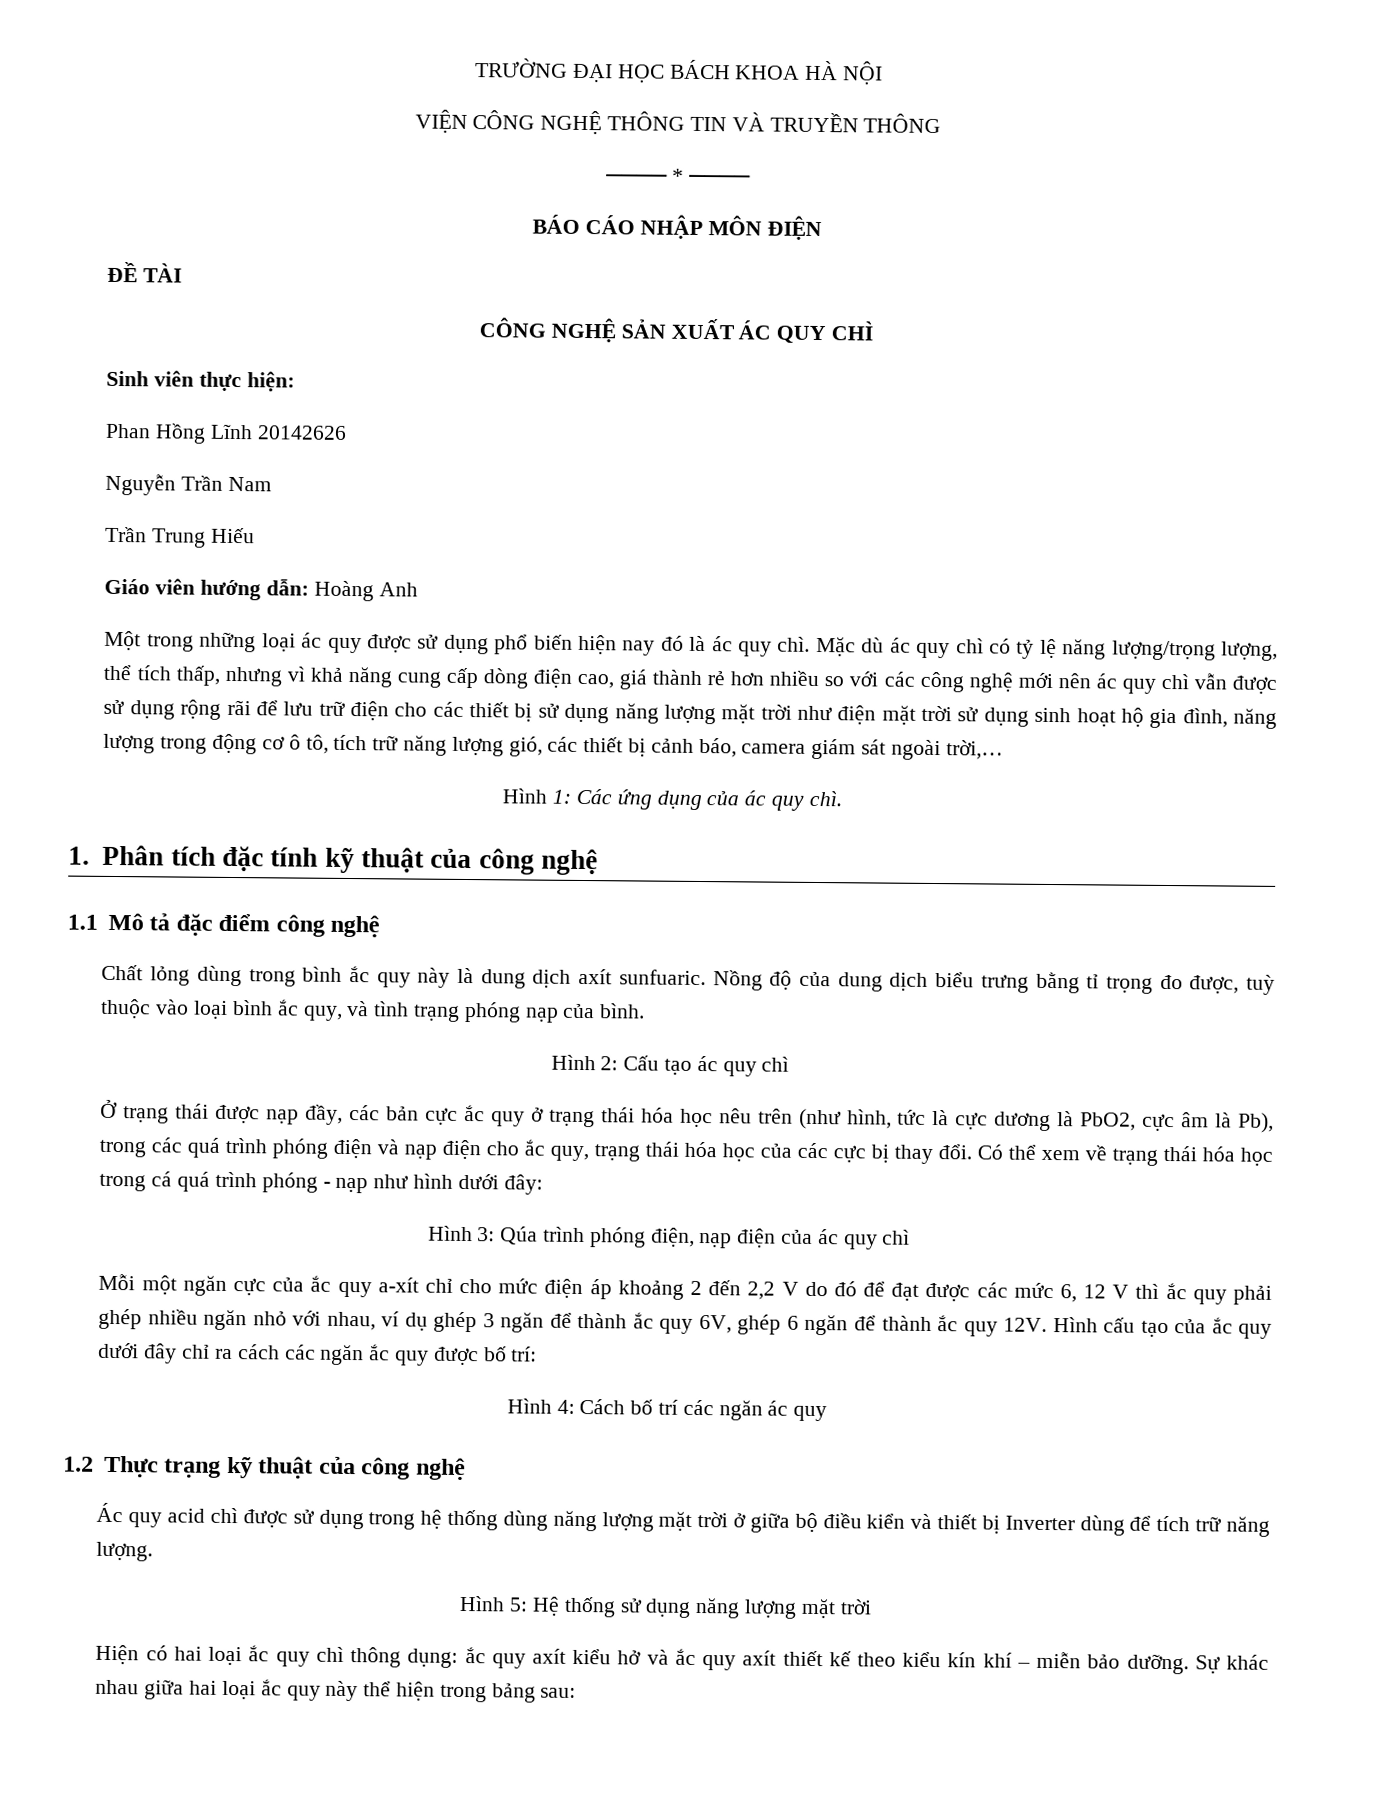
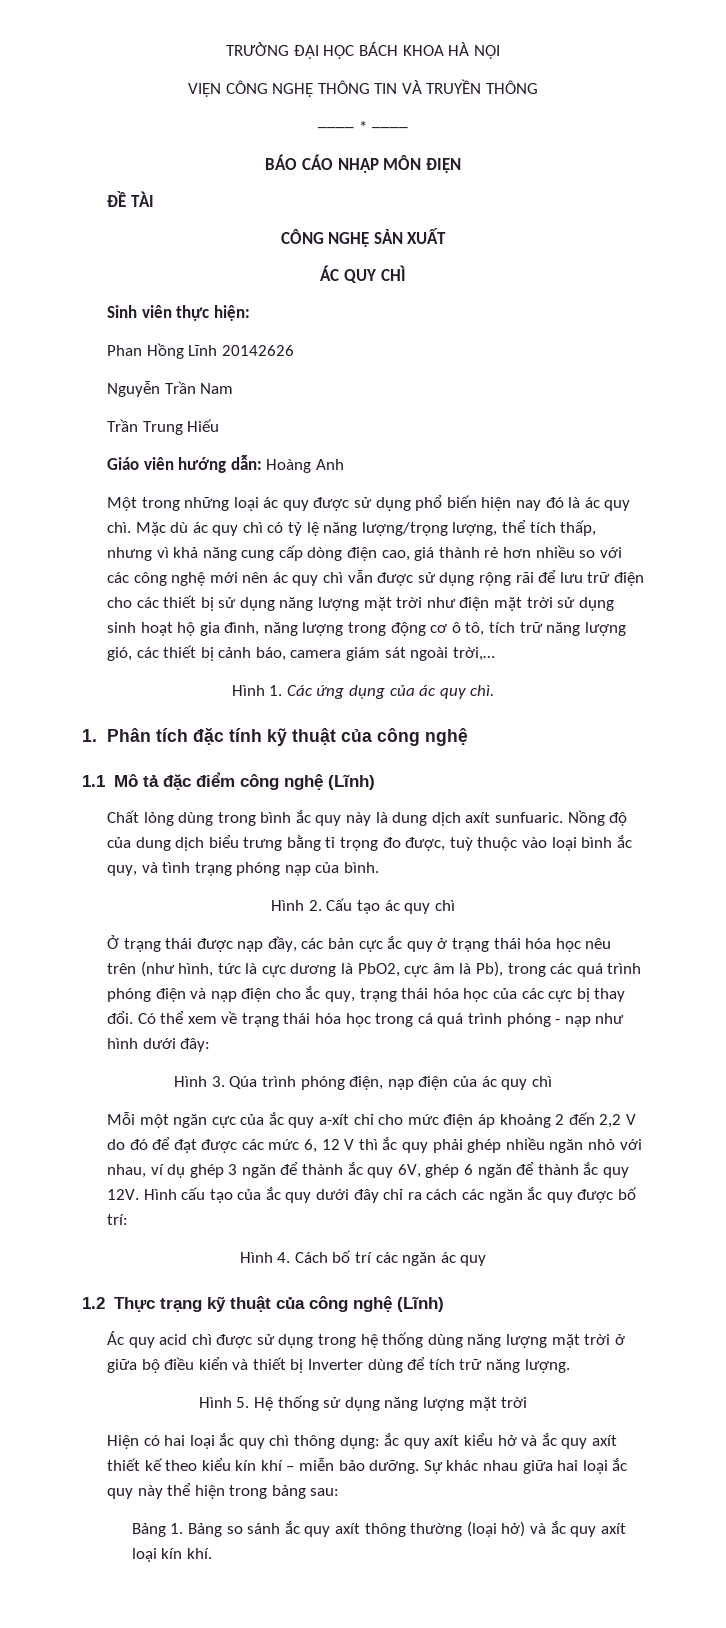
(735, 329) none -> (447, 236) //
[552,789,572,804] 1: -> [269,685,283,696] 1.
(381, 926) none -> [327,774,375,790] (Lĩnh)
[600,1056,619,1071] 2: -> [308,900,322,911] 2.
[477,1227,496,1242] 3: -> [211,1076,225,1087] 3.
[556,1399,575,1414] 4: -> [277,1252,291,1263] 4.
(466, 1469) none -> [396,1296,444,1312] (Lĩnh)
[509,1597,529,1612] 5: -> [236,1397,250,1408] 5.
(577, 1692) none -> [131,1521,626,1537] [131,1548,213,1562] // Bảng 1. Bảng so sánh ắc quy axít thông thường (loại hở) và ắc quy axít loại kín khí.

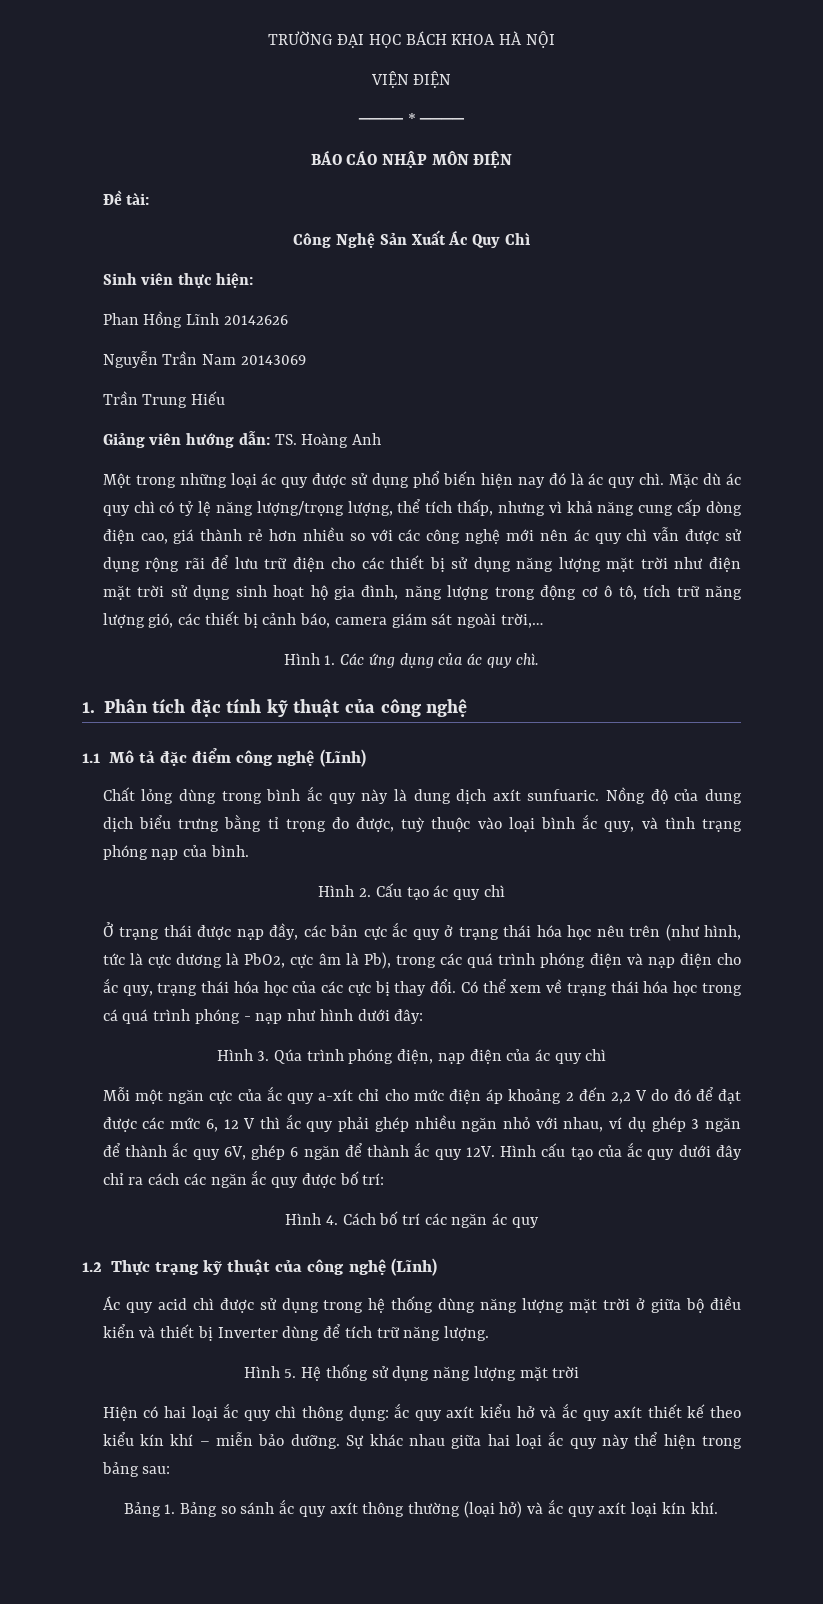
[225,79,539,97] CÔNG NGHỆ THÔNG TIN VÀ TRUYỀN THÔNG -> [413,71,452,88] ĐIỆN
[106,191,154,207] [280,228,447,247] [320,265,406,283] ĐỀ TÀI // CÔNG NGHỆ SẢN XUẤT // ÁC QUY CHÌ -> [102,190,150,205] [293,230,530,248] Đề tài: // Công Nghệ Sản Xuất Ác Quy Chì
(234, 388) none -> [240,355,306,365] 20143069
[106,457,139,470] Giáo -> [102,433,145,448] Giảng
(262, 462) none -> [274,434,297,445] TS.

